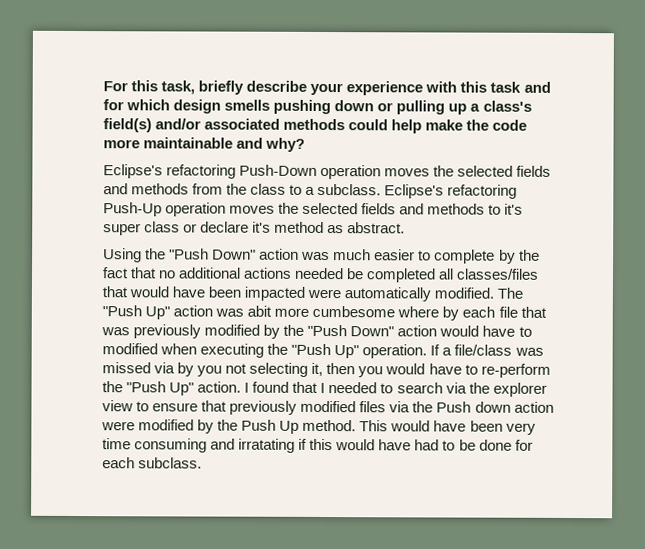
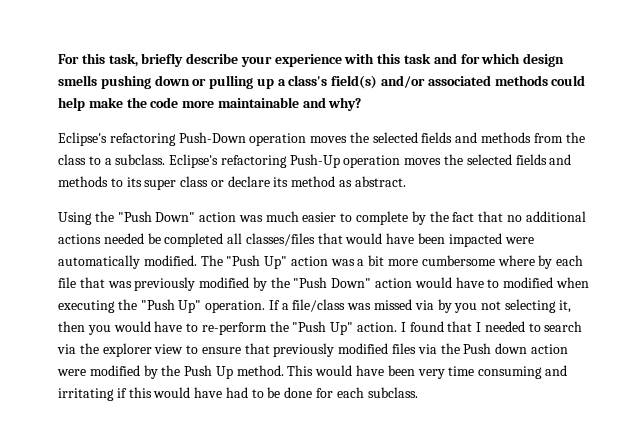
[504,203,524,215] it's -> [126,177,142,187] its
[252,221,272,233] it's -> [273,177,289,187] its
[247,305,396,318] abit more cumbesome -> [357,255,495,266] a bit more cumbersome
[238,438,296,453] irratating -> [58,388,114,401] irritating

